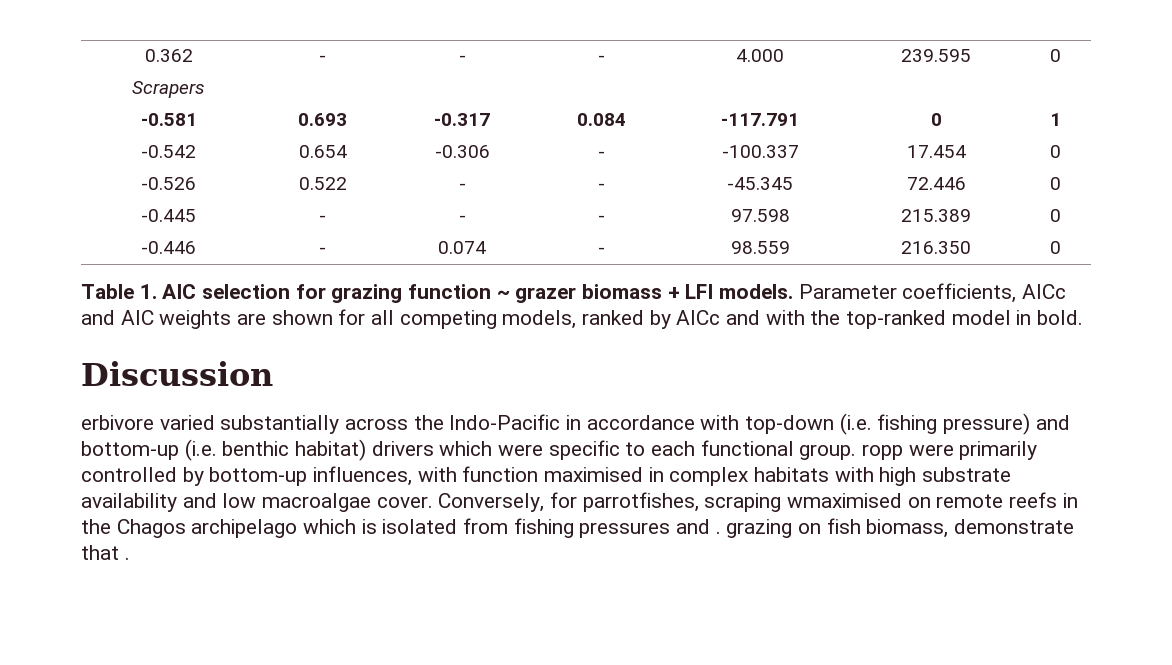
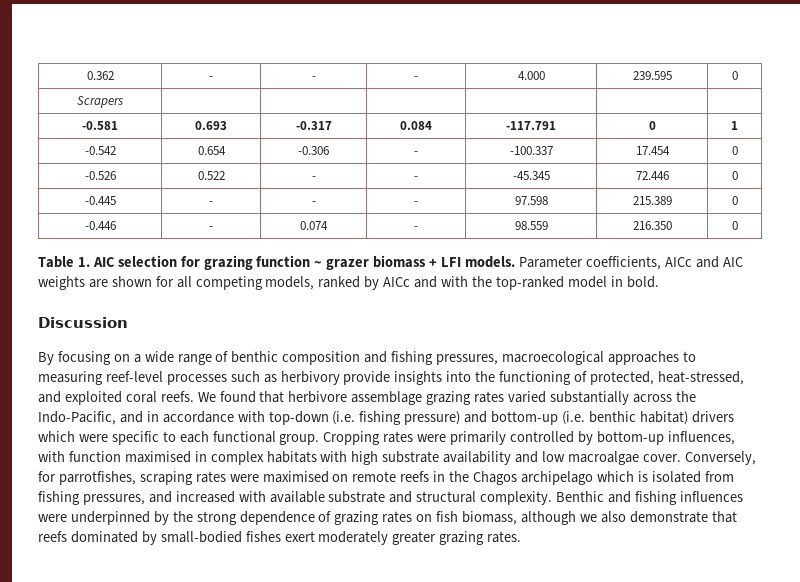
[81,415,154,430] erbivore -> [38,351,696,365] [38,371,744,385] [38,391,505,405] By focusing on a wide range of benthic composition and fishing pressures, macroecological approaches to measuring reef-level processes such as herbivory provide insights into the functioning of protected, heat-stressed, and exploited coral reefs. We found that herbivore assemblage grazing rates
[449,414,561,430] Indo-Pacific -> [38,411,143,425] Indo-Pacific, and
[862,444,904,460] ropp -> [323,431,414,445] Cropping rates
[787,493,903,508] wmaximised -> [195,471,329,483] rates were maximised
[579,518,1075,538] [81,545,130,560] pressures and . grazing on fish biomass, demonstrate that . -> [82,491,743,505] [38,511,737,525] [38,531,522,545] pressures, and increased with available substrate and structural complexity. Benthic and fishing influences were underpinned by the strong dependence of grazing rates on fish biomass, although we also demonstrate that reefs dominated by small-bodied fishes exert moderately greater grazing rates.

